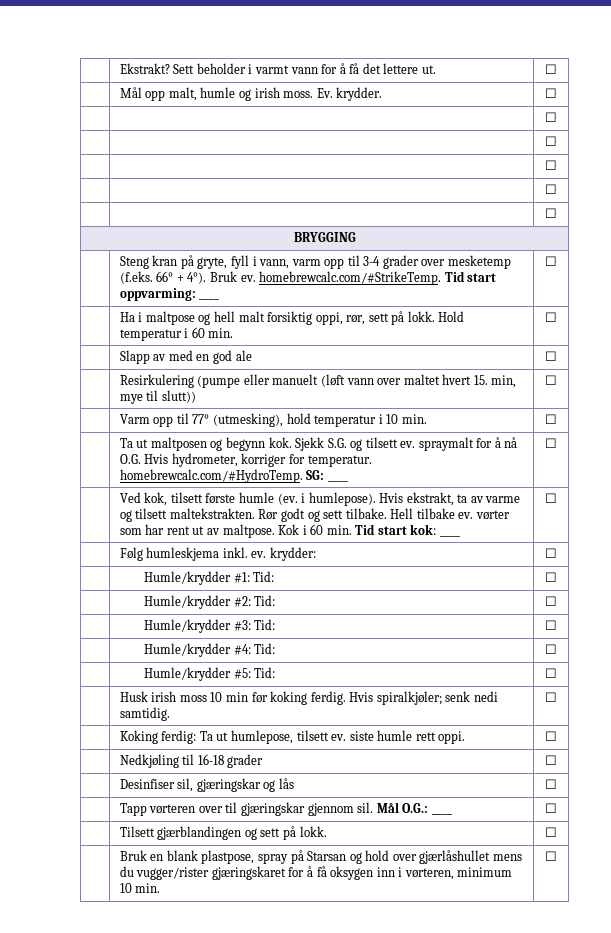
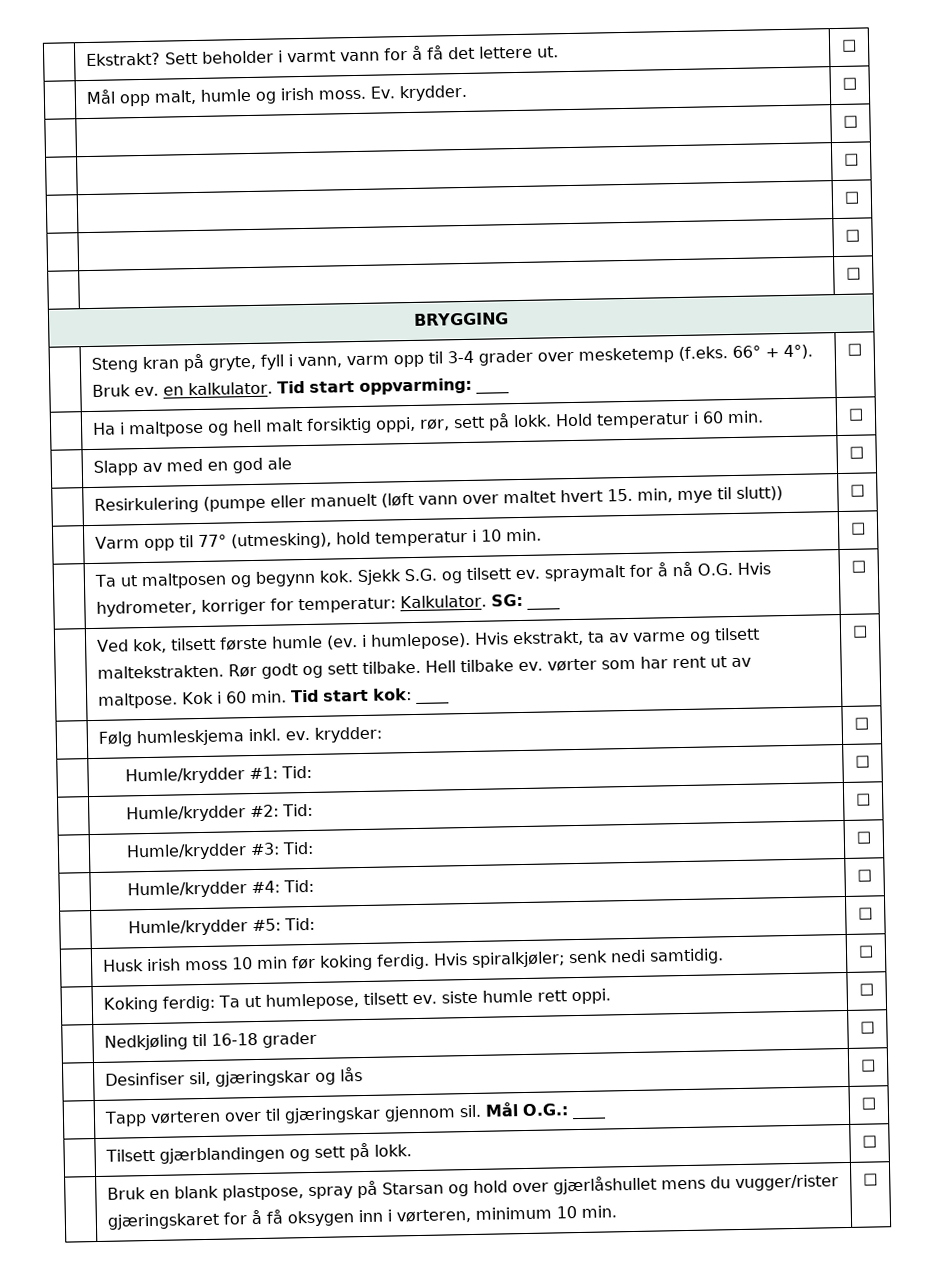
[259,271,442,285] homebrewcalc.com/#StrikeTemp. -> [162,381,273,396] en kalkulator.
[307,455,372,467] [119,469,303,483] temperatur. homebrewcalc.com/#HydroTemp. -> [297,594,487,614] temperatur: Kalkulator.

